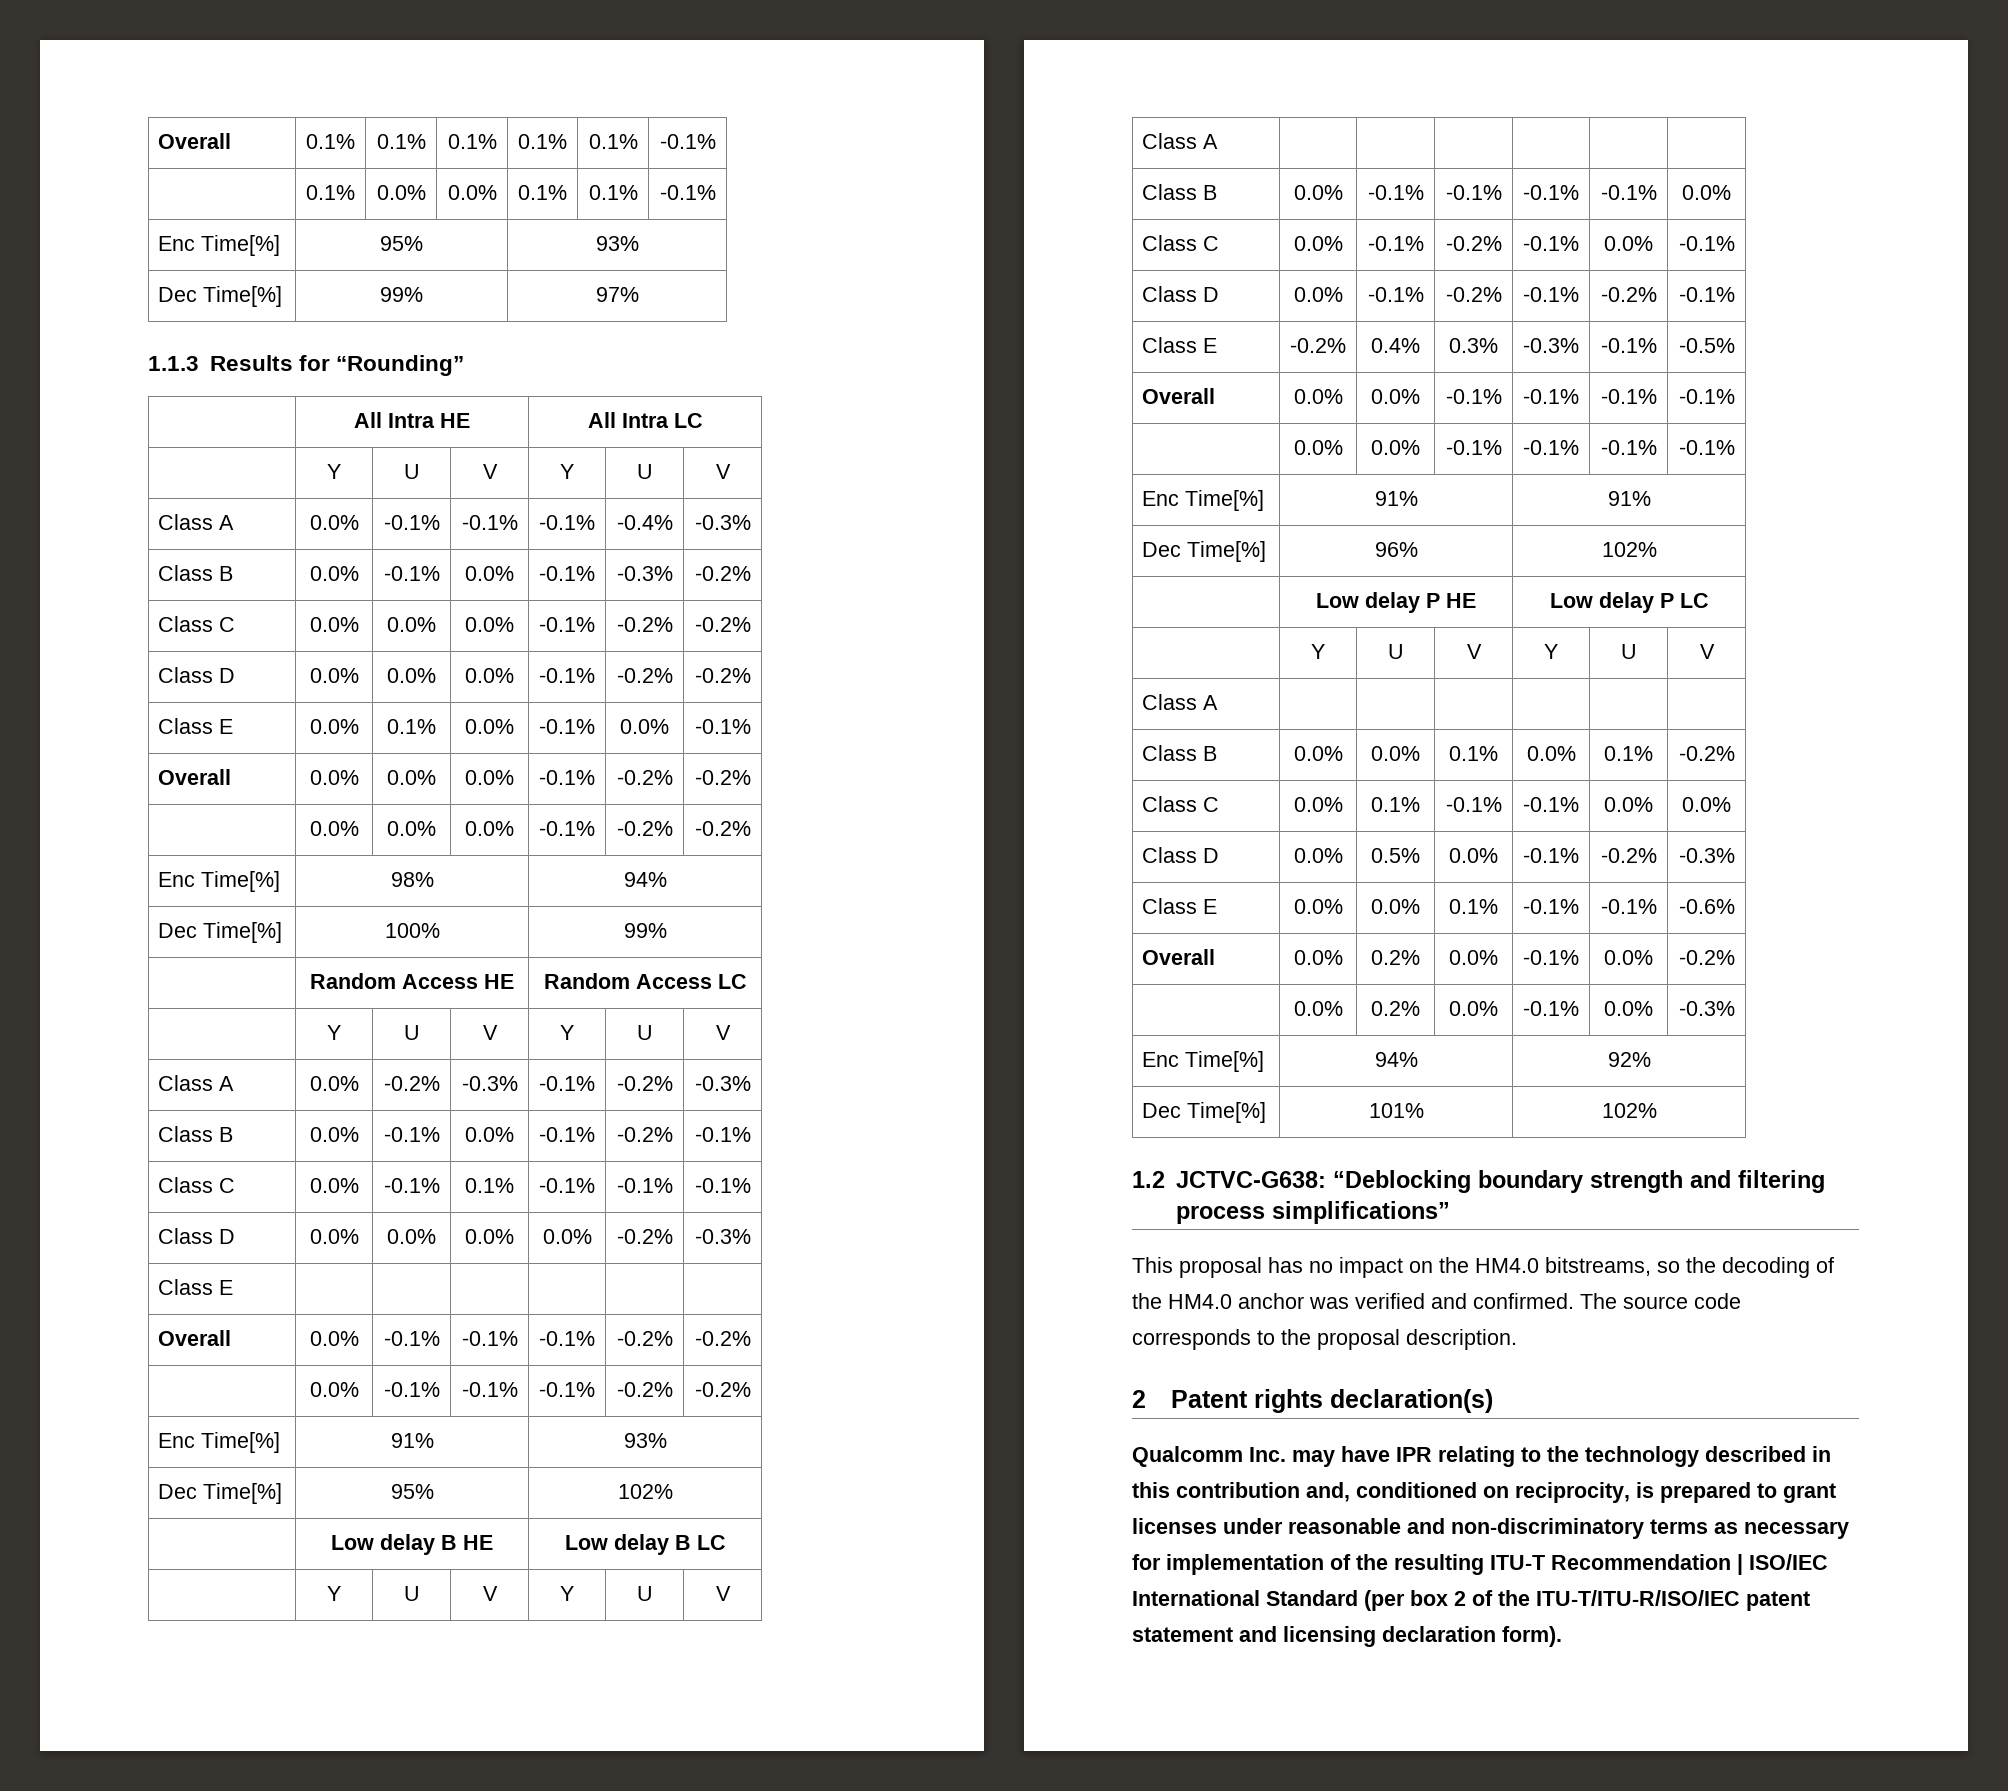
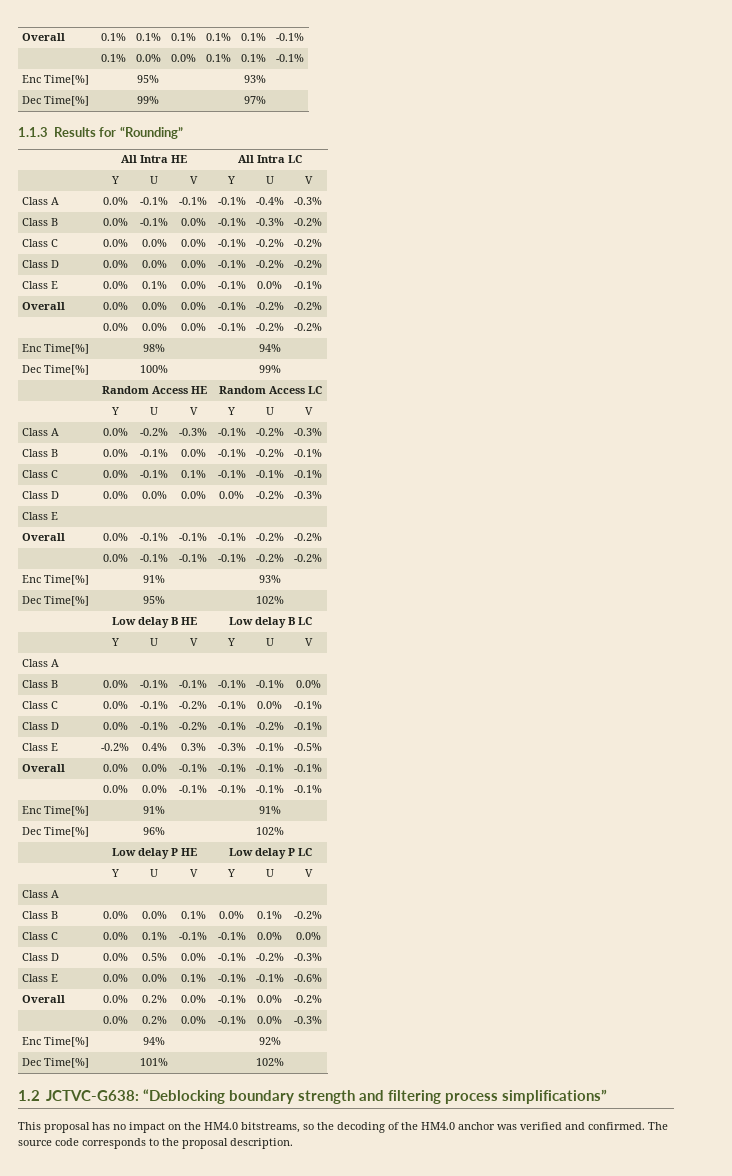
[1132,1389,1493,1413] [1132,1446,1831,1467] [1132,1482,1836,1503] [1132,1518,1849,1539] [1132,1554,1828,1575] [1132,1590,1810,1611] [1132,1626,1562,1647] // 2 Patent rights declaration(s) // Qualcomm Inc. may have IPR relating to the technology described in this contribution and, conditioned on reciprocity, is prepared to grant licenses under reasonable and non-discriminatory terms as necessary for implementation of the resulting ITU-T Recommendation | ISO/IEC International Standard (per box 2 of the ITU-T/ITU-R/ISO/IEC patent statement and licensing declaration form). -> (293, 1143) none

